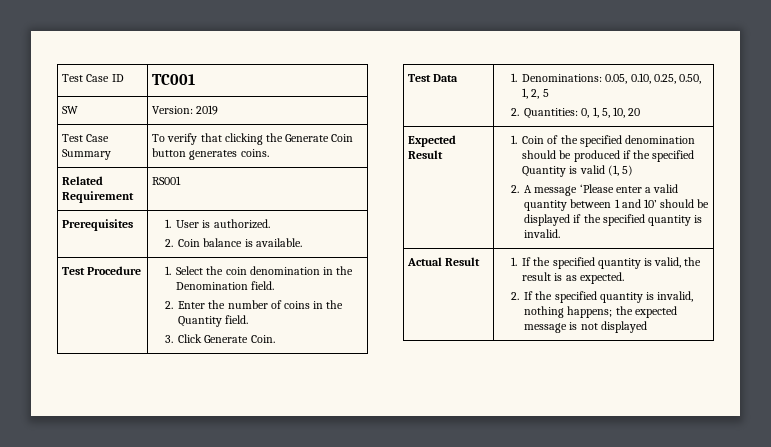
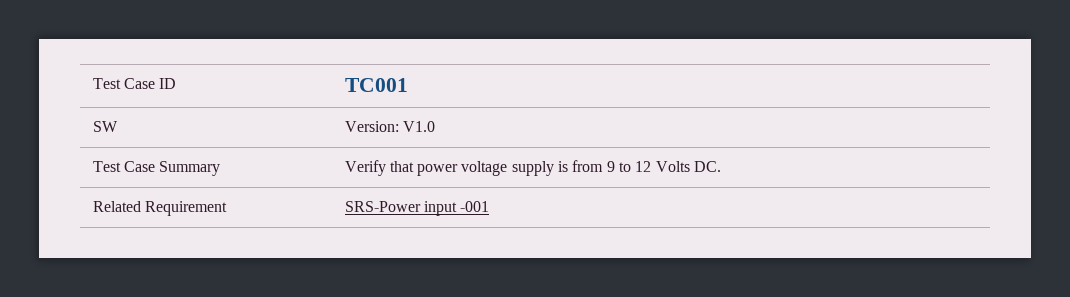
[196,105,219,115] 2019 -> [402,121,435,132] V1.0
[152,133,353,145] [152,148,269,160] [62,176,104,185] [62,191,135,203] [152,176,182,185] [62,219,134,231] [164,219,270,229] [164,238,302,247] [62,266,142,275] [164,266,353,275] [176,281,275,290] [164,300,343,309] [178,315,249,327] [164,334,275,343] [408,74,459,82] [510,73,701,84] [522,88,549,99] [510,107,640,119] [408,135,457,147] [408,150,444,159] [510,135,695,147] [522,150,694,162] [522,165,633,177] [510,184,678,196] [524,199,709,211] [524,214,702,226] [524,229,561,238] [407,257,481,266] [510,257,701,269] [522,272,624,284] [510,291,693,303] [524,306,677,318] [524,321,647,333] To verify that clicking the Generate Coin button generates coins. // Related Requirement | RS001 // Prerequisites | 1. User is authorized. // 2. Coin balance is available. // Test Procedure | 1. Select the coin denomination in the Denomination field. // 2. Enter the number of coins in the Quantity field. // 3. Click Generate Coin. // Test Data | 1. Denominations: 0.05, 0.10, 0.25, 0.50, 1, 2, 5 // 2. Quantities: 0, 1, 5, 10, 20 // Expected Result | 1. Coin of the specified denomination should be produced if the specified Quantity is valid (1, 5) // 2. A message ‘Please enter a valid quantity between 1 and 10’ should be displayed if the specified quantity is invalid. // Actual Result | 1. If the specified quantity is valid, the result is as expected. // 2. If the specified quantity is invalid, nothing happens; the expected message is not displayed -> [344,160,722,176] [92,201,227,216] [344,201,490,216] Verify that power voltage supply is from 9 to 12 Volts DC. // Related Requirement | SRS-Power input -001

